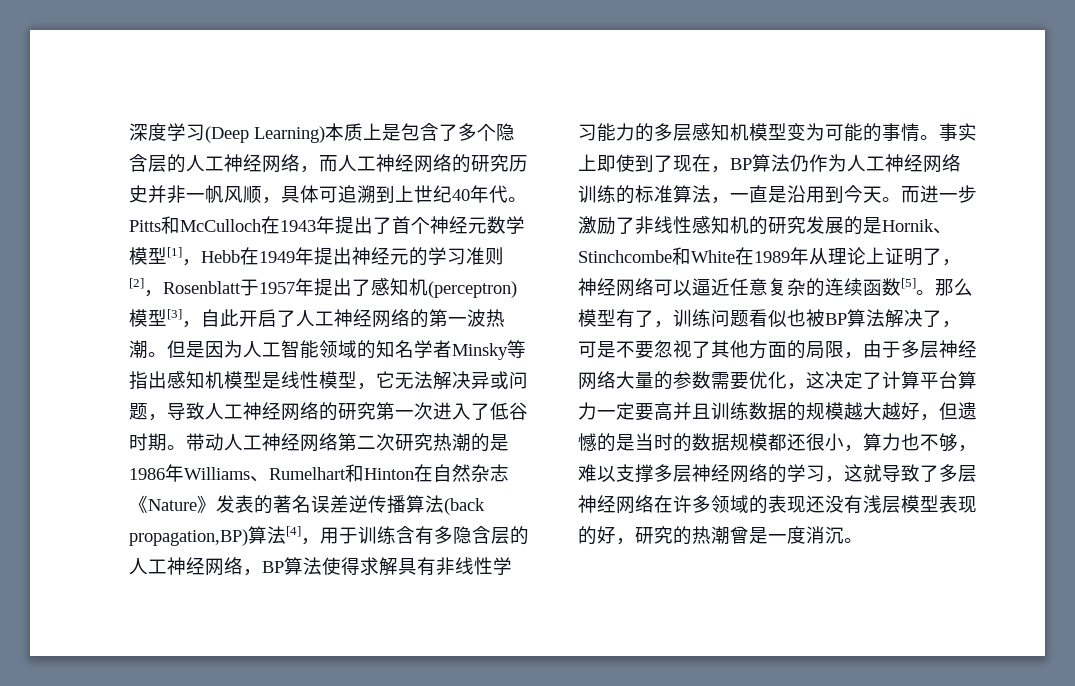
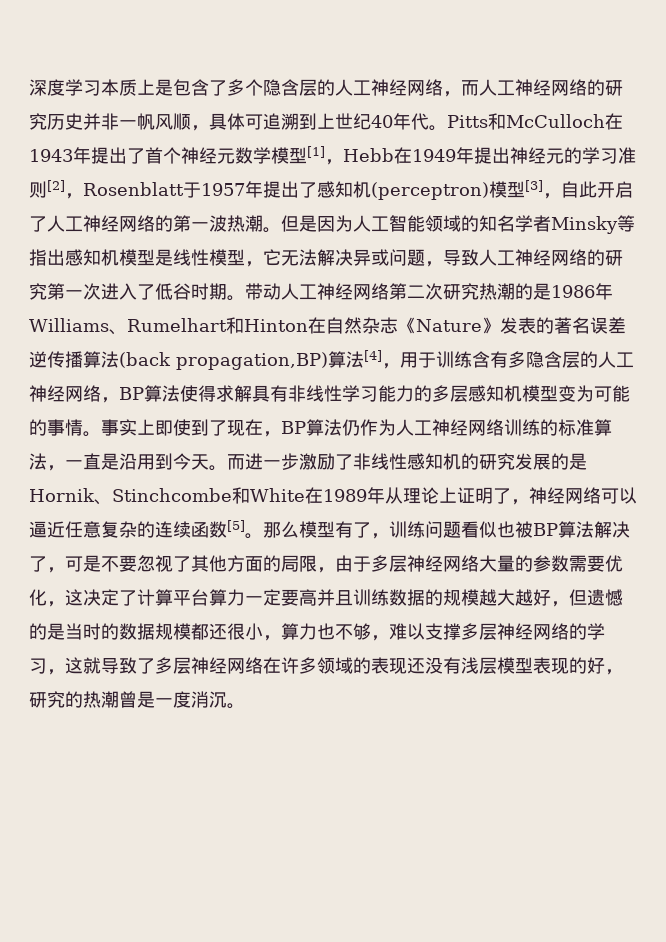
[205,126,325,143] (Deep Learning) -> (101, 88) none

